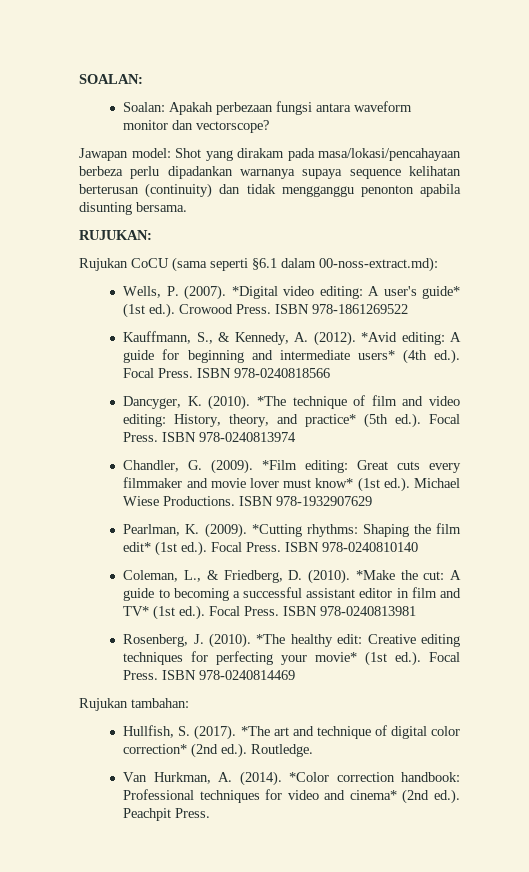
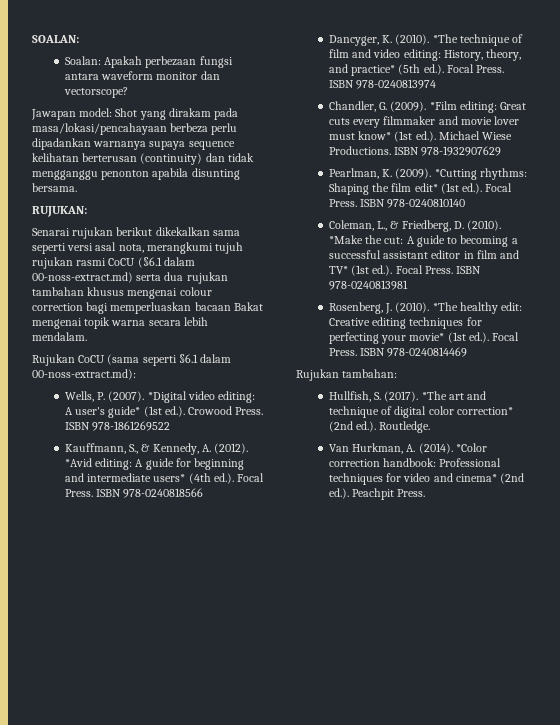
(152, 235) none -> [32,227,240,239] [32,242,244,254] [32,257,195,269] [32,272,228,284] [32,287,212,299] [32,302,263,314] [32,317,208,329] [32,332,87,341] // Senarai rujukan berikut dikekalkan sama seperti versi asal nota, merangkumi tujuh rujukan rasmi CoCU (§6.1 dalam 00-noss-extract.md) serta dua rujukan tambahan khusus mengenai colour correction bagi memperluaskan bacaan Bakat mengenai topik warna secara lebih mendalam.

